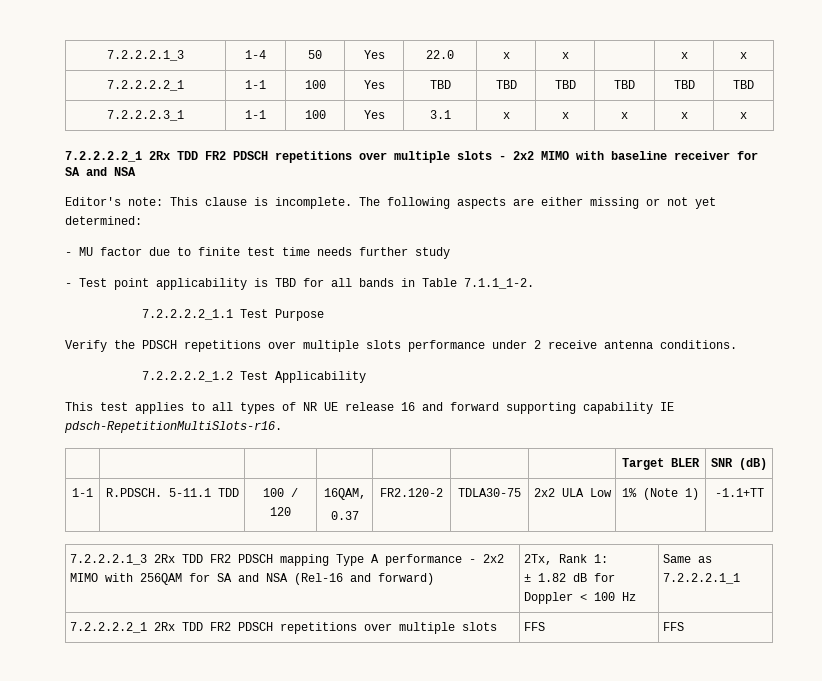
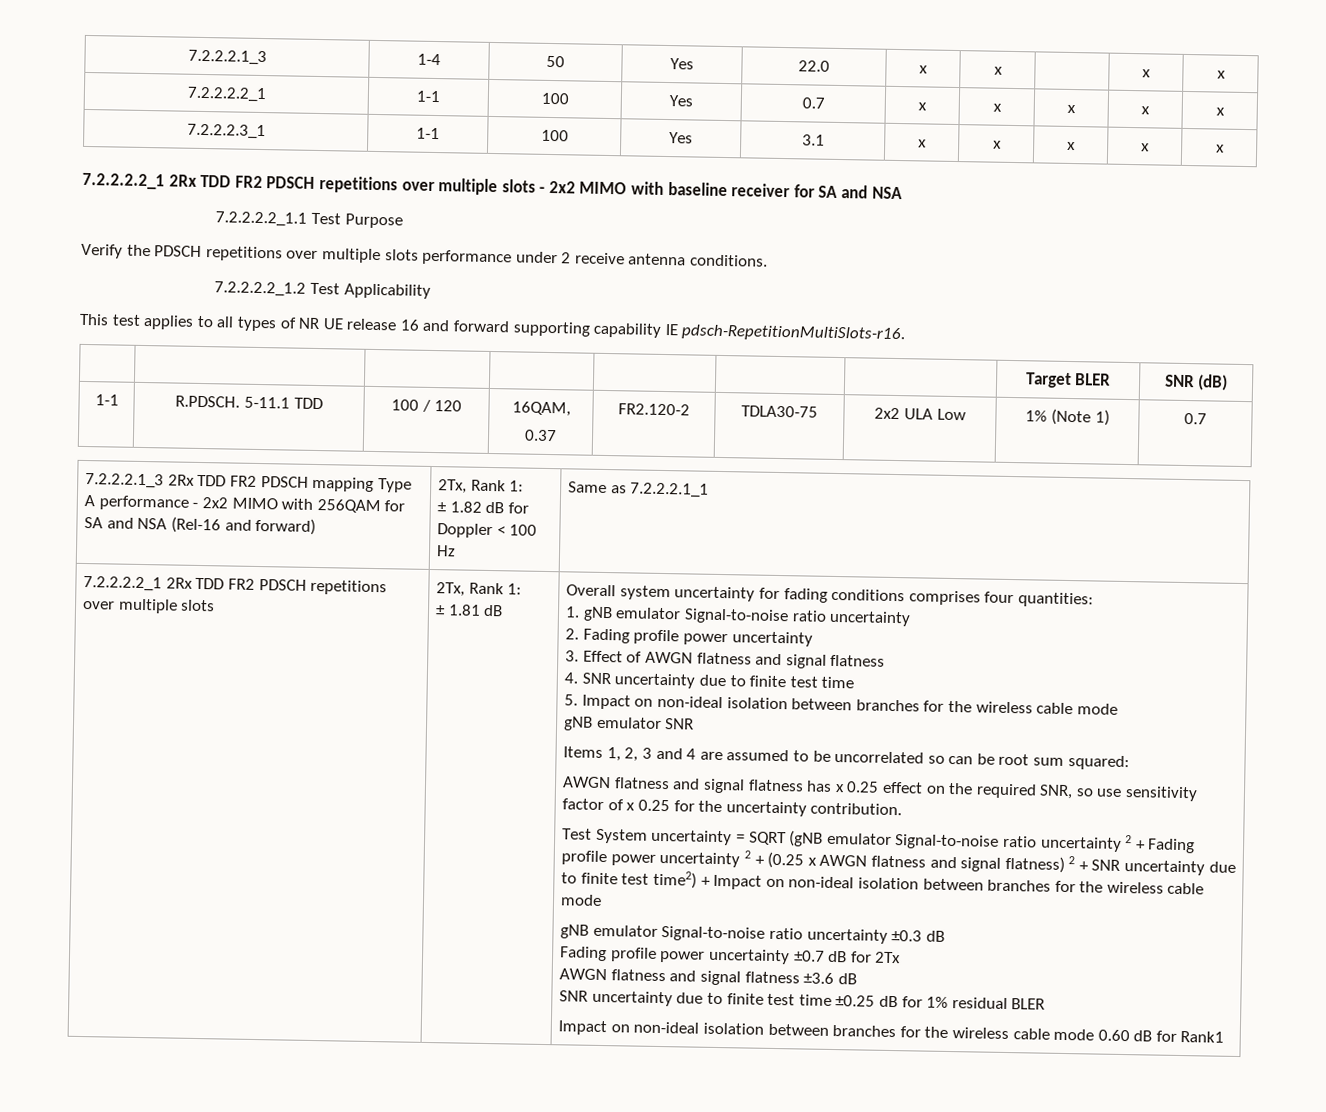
[429,80,451,89] [495,80,517,89] [554,80,576,89] [614,80,635,89] [673,80,695,89] [733,80,754,89] TBD | TBD | TBD | TBD | TBD | TBD -> [801,97,825,109] [918,102,927,111] [992,103,1002,112] [1067,104,1076,114] [1141,106,1150,115] [1215,107,1225,116] 0.7 | x | x | x | x | x
[65,197,716,209] [65,216,142,225] [65,247,450,259] [65,278,534,290] // Editor's note: This clause is incomplete. The following aspects are either missing or not yet determined: // - MU factor due to finite test time needs further study // - Test point applicability is TBD for all bands in Table 7.1.1_1-2. -> (903, 193) none
[714,488,764,497] -1.1+TT -> [1184,412,1207,425] 0.7
[524,622,546,631] [663,622,685,631] FFS | FFS -> [436,582,523,597] [435,604,504,617] [566,584,1094,608] [565,606,912,627] [565,628,813,647] [565,650,886,669] [564,672,855,689] [564,694,1118,715] [563,716,695,731] [563,746,1130,771] [562,776,1199,802] [562,798,903,817] [562,828,1196,854] [561,850,1236,876] [561,870,1205,895] [560,894,603,906] [560,924,945,944] [559,946,902,965] [559,968,857,986] [559,990,1046,1010] [558,1020,1225,1043] 2Tx, Rank 1: // ± 1.81 dB | Overall system uncertainty for fading conditions comprises four quantities: // 1. gNB emulator Signal-to-noise ratio uncertainty // 2. Fading profile power uncertainty // 3. Effect of AWGN flatness and signal flatness // 4. SNR uncertainty due to finite test time // 5. Impact on non-ideal isolation between branches for the wireless cable mode // gNB emulator SNR // Items 1, 2, 3 and 4 are assumed to be uncorrelated so can be root sum squared: // AWGN flatness and signal flatness has x 0.25 effect on the required SNR, so use sensitivity factor of x 0.25 for the uncertainty contribution. // Test System uncertainty = SQRT (gNB emulator Signal-to-noise ratio uncertainty 2 + Fading profile power uncertainty 2 + (0.25 x AWGN flatness and signal flatness) 2 + SNR uncertainty due to finite test time2) + Impact on non-ideal isolation between branches for the wireless cable mode // gNB emulator Signal-to-noise ratio uncertainty ±0.3 dB // Fading profile power uncertainty ±0.7 dB for 2Tx // AWGN flatness and signal flatness ±3.6 dB // SNR uncertainty due to finite test time ±0.25 dB for 1% residual BLER // Impact on non-ideal isolation between branches for the wireless cable mode 0.60 dB for Rank1

